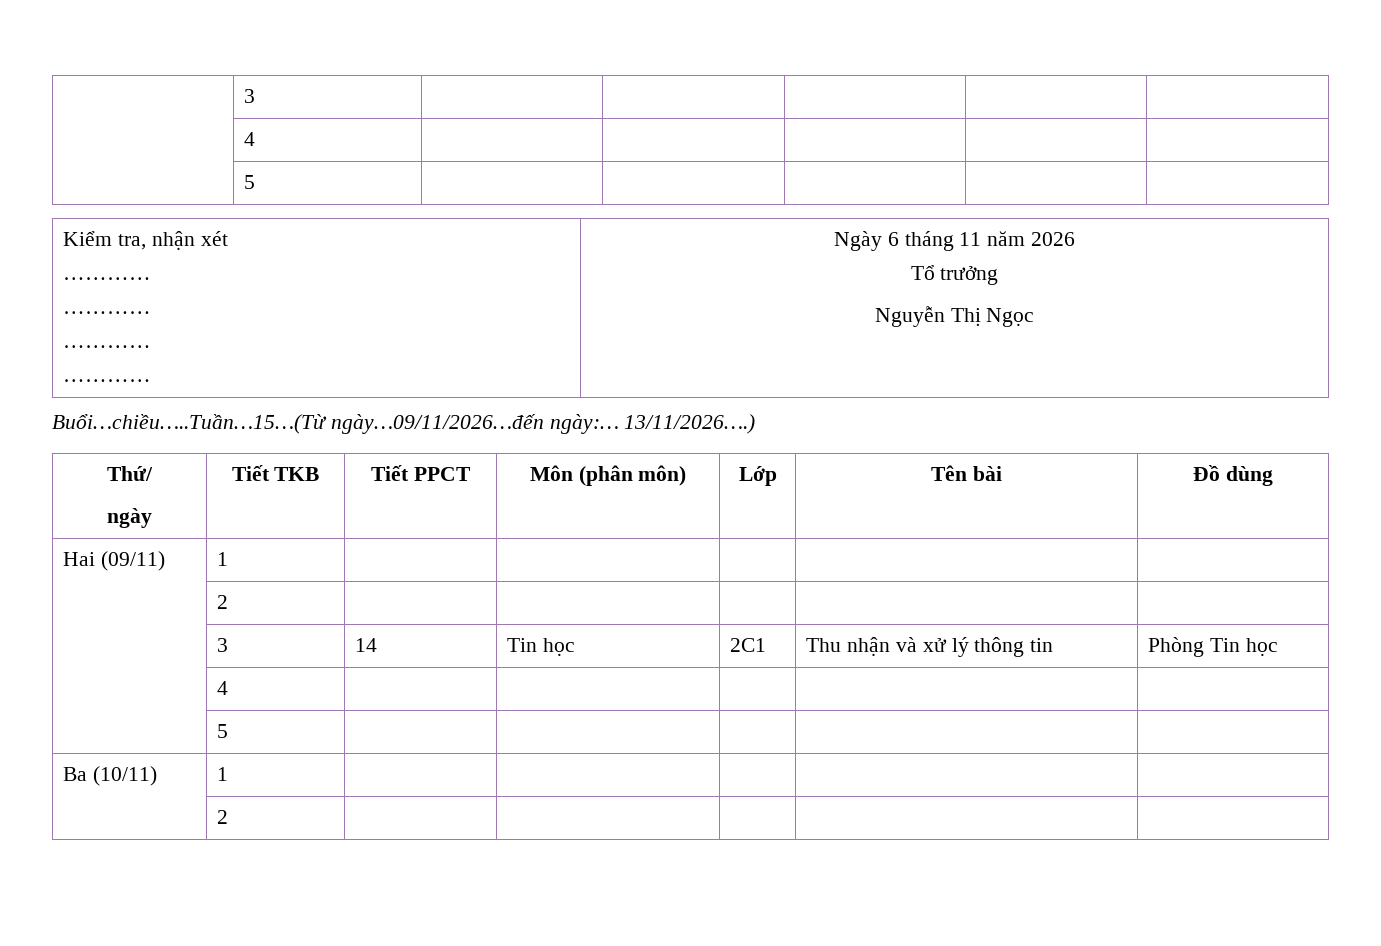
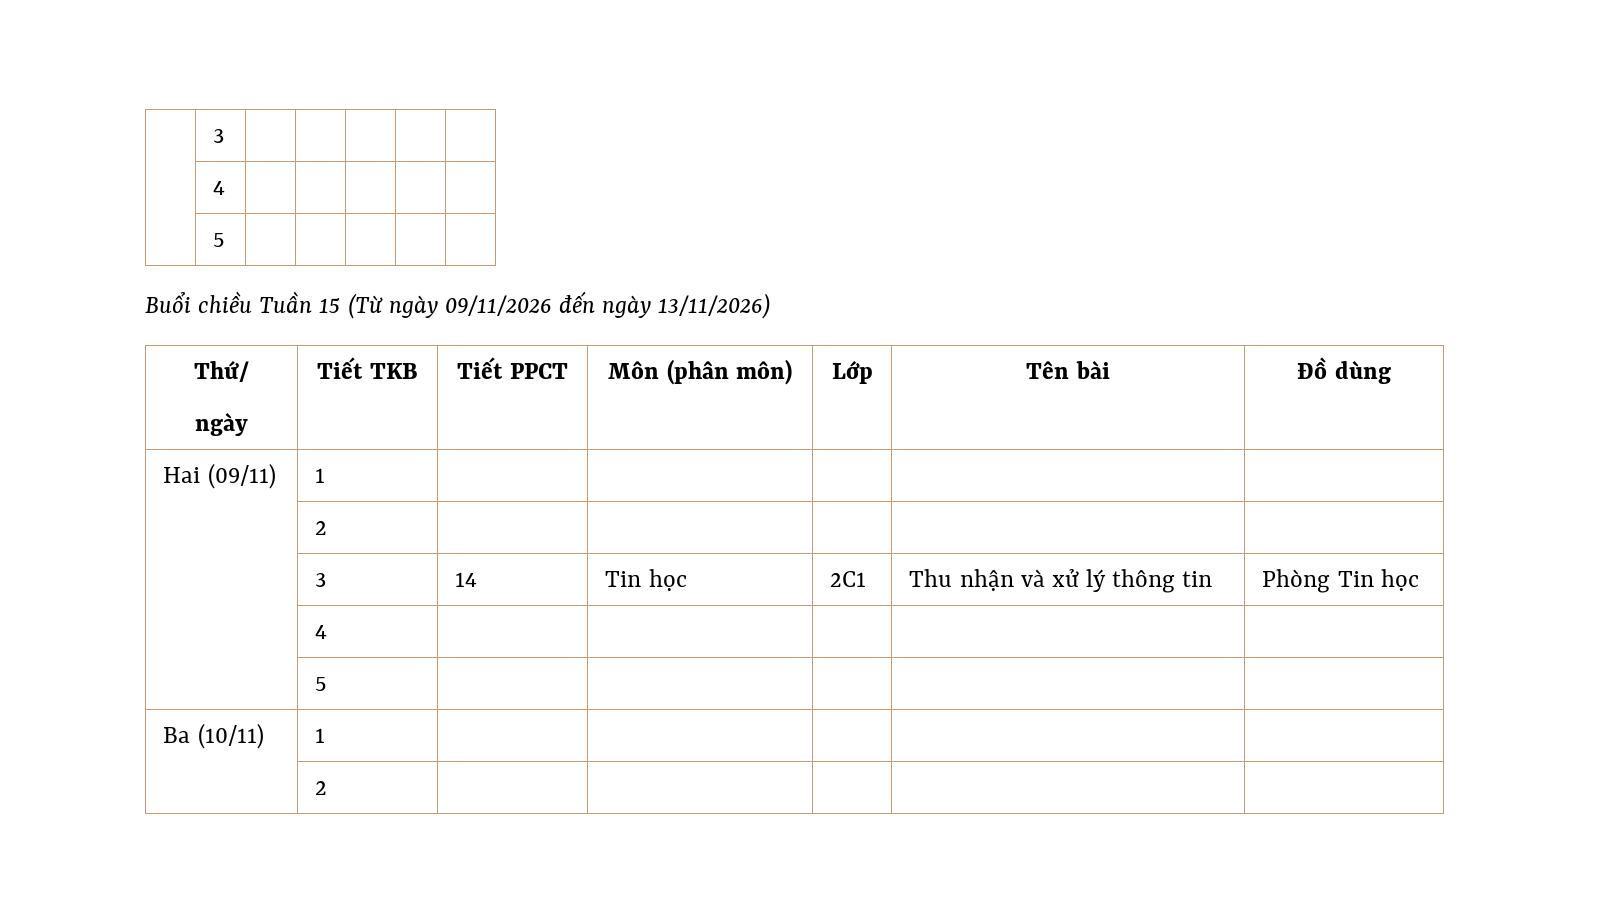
[63,231,228,250] [63,277,152,280] [63,311,152,314] [63,345,152,348] [63,379,152,382] [833,231,1076,251] [910,265,999,285] [874,306,1035,327] [52,414,756,434] // Kiểm tra, nhận xét // ………… // ………… // ………… // ………… | Ngày 6 tháng 11 năm 2026 // Tổ trưởng // Nguyễn Thị Ngọc // Buổi…chiều…..Tuần…15…(Từ ngày…09/11/2026…đến ngày:… 13/11/2026….) -> [145,291,771,319] // Buổi chiều Tuần 15 (Từ ngày 09/11/2026 đến ngày 13/11/2026)

